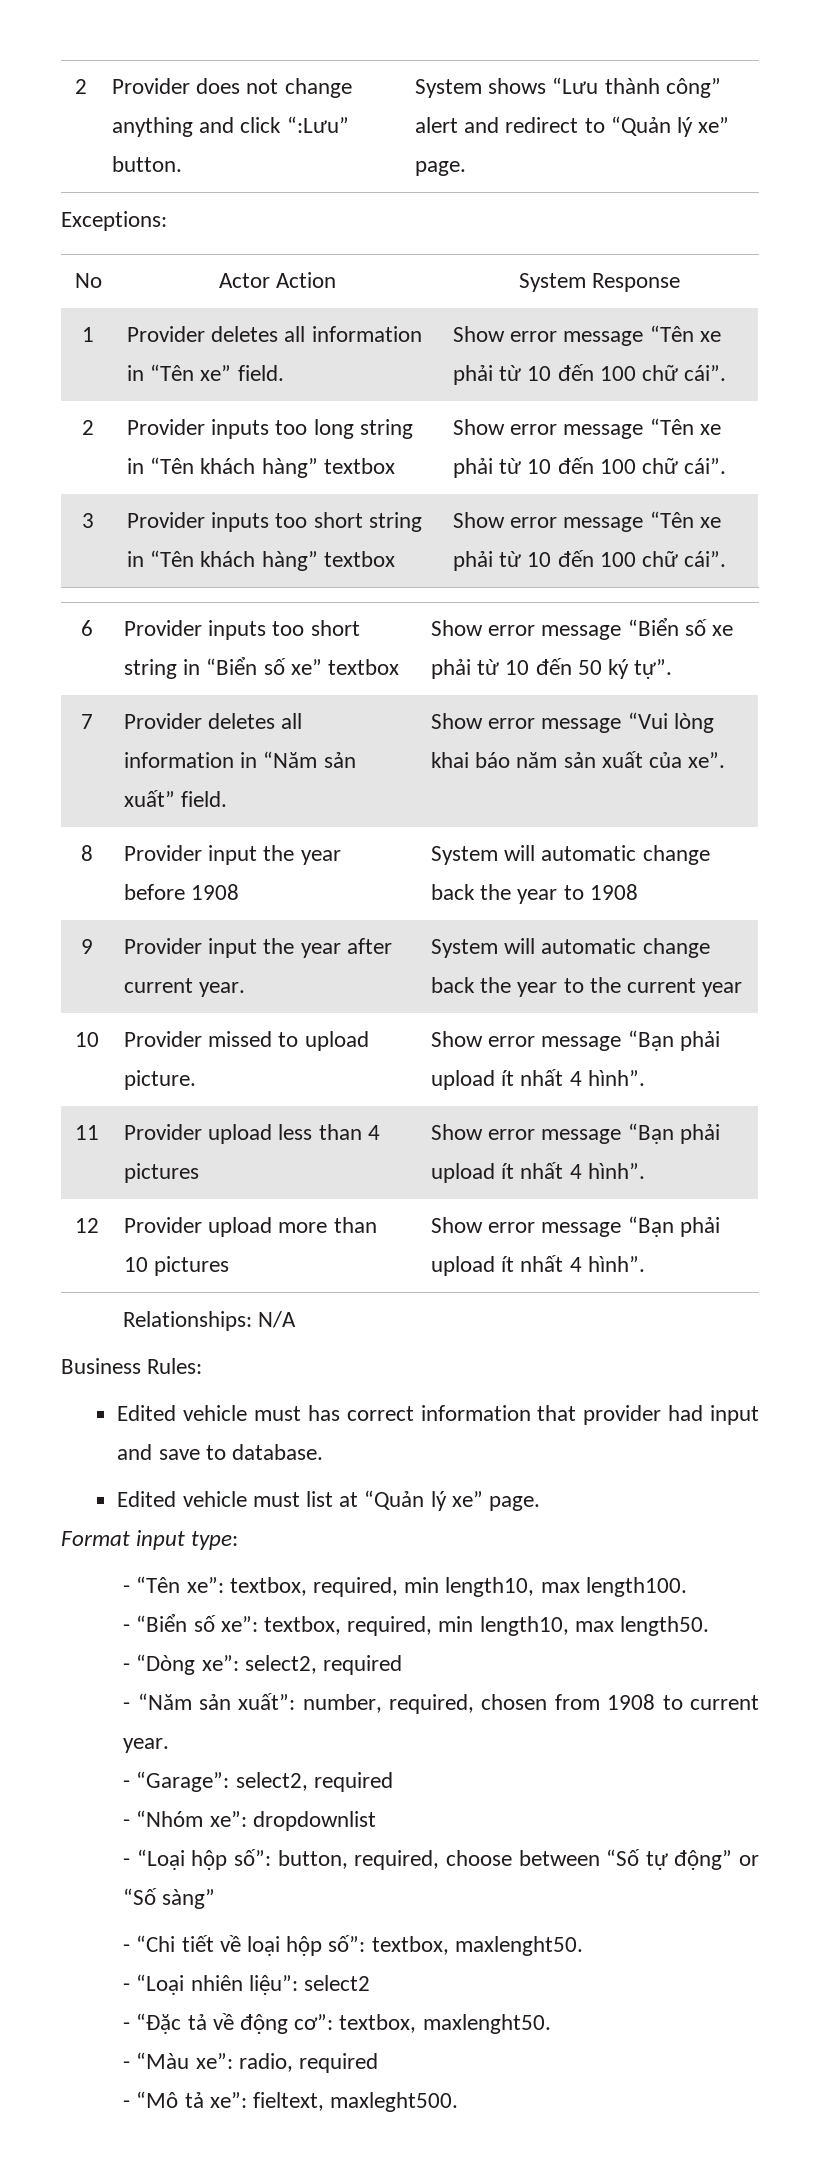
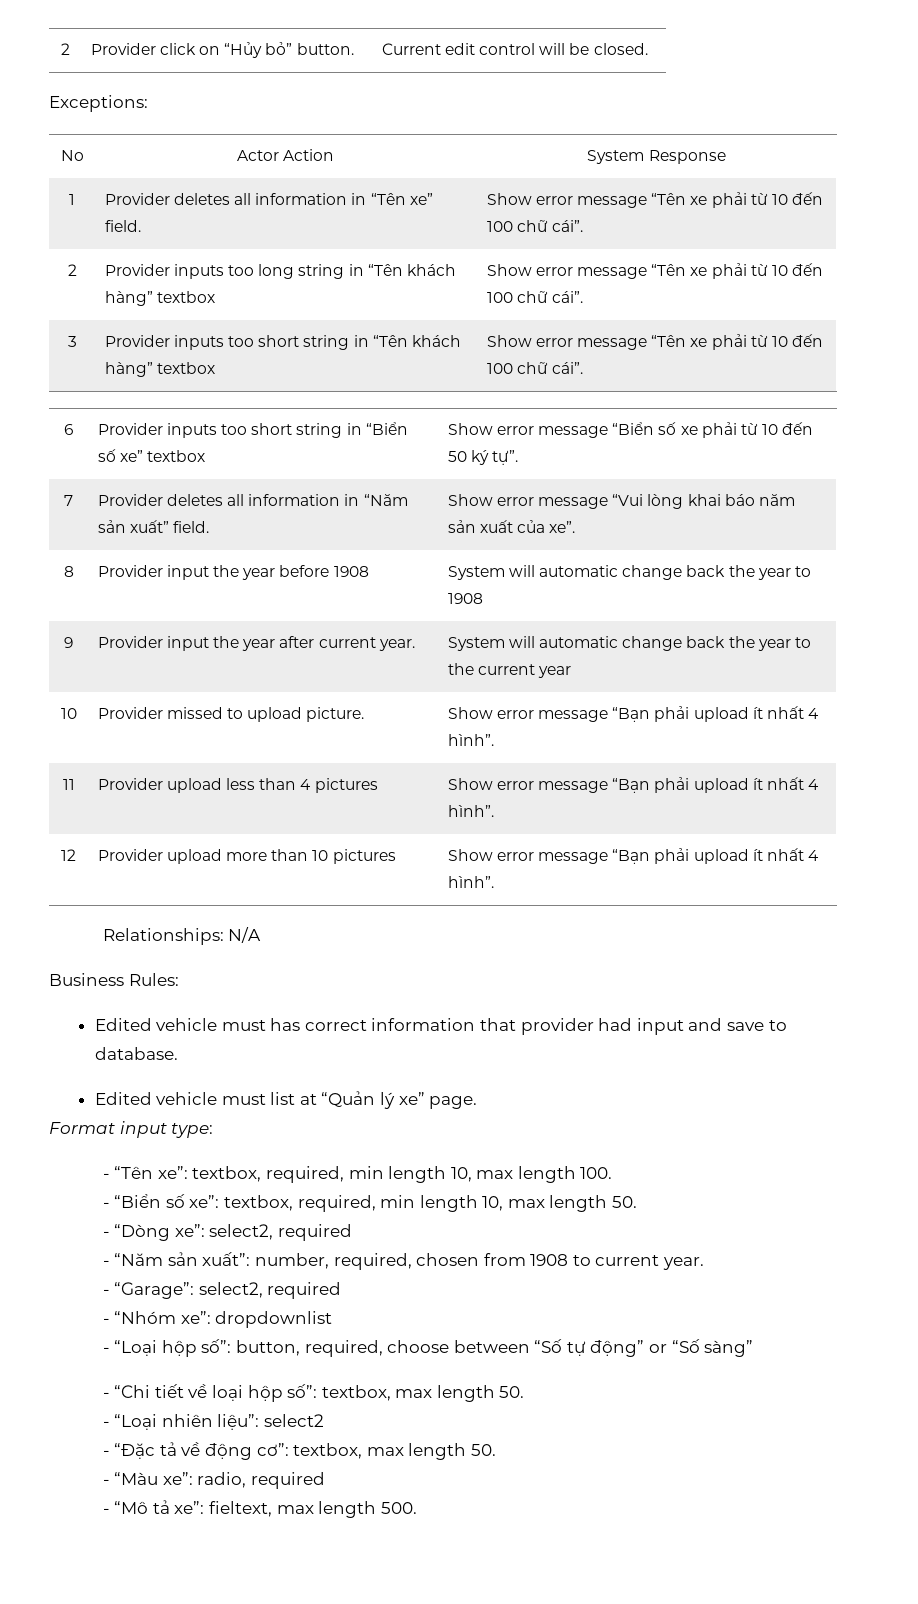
[74,79,87,94] [111,78,352,98] [111,116,349,137] [111,156,182,172] [414,77,721,98] [414,116,730,137] [414,161,466,176] 2 | Provider does not change anything and click “:Lưu” button. | System shows “Lưu thành công” alert and redirect to “Quản lý xe” page. -> [60,43,70,55] [90,42,354,58] [381,43,648,55] 2 | Provider click on “Hủy bỏ” button. | Current edit control will be closed.
[445,1577,687,1597] length10, max length100. -> [388,1166,613,1183] length 10, max length 100.
[479,1616,710,1636] length10, max length50. -> [419,1195,638,1212] length 10, max length 50.
[454,1936,583,1956] maxlenght50. -> [395,1385,525,1402] max length 50.
[422,2014,551,2034] maxlenght50. -> [366,1443,496,1460] max length 50.
[330,2092,459,2112] maxleght500. -> [276,1501,417,1518] max length 500.

